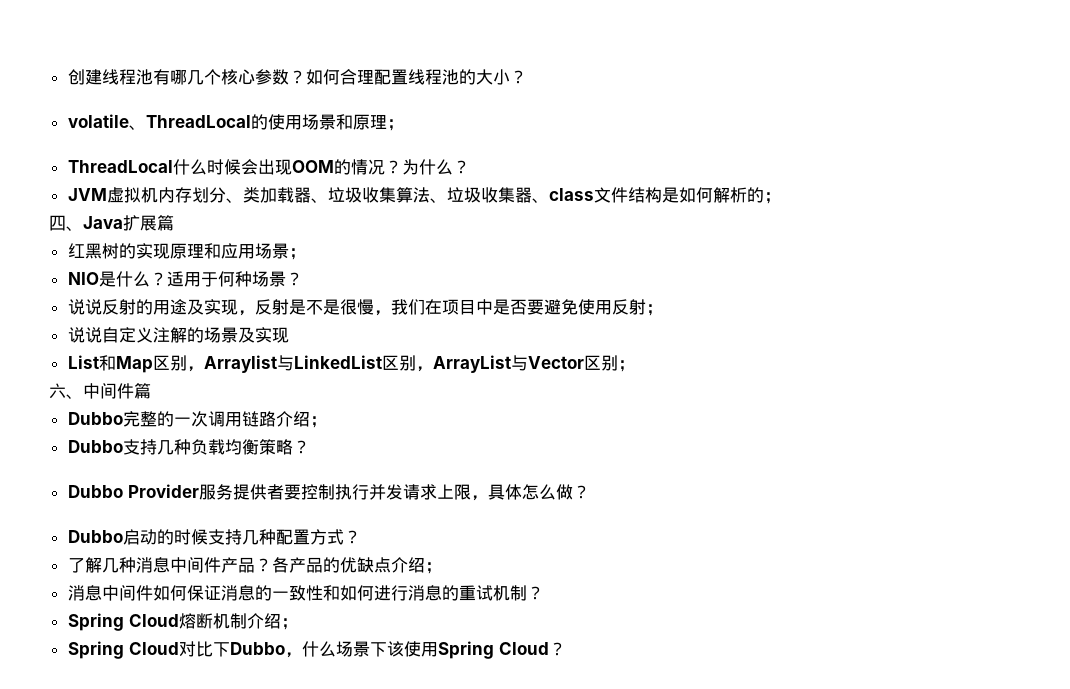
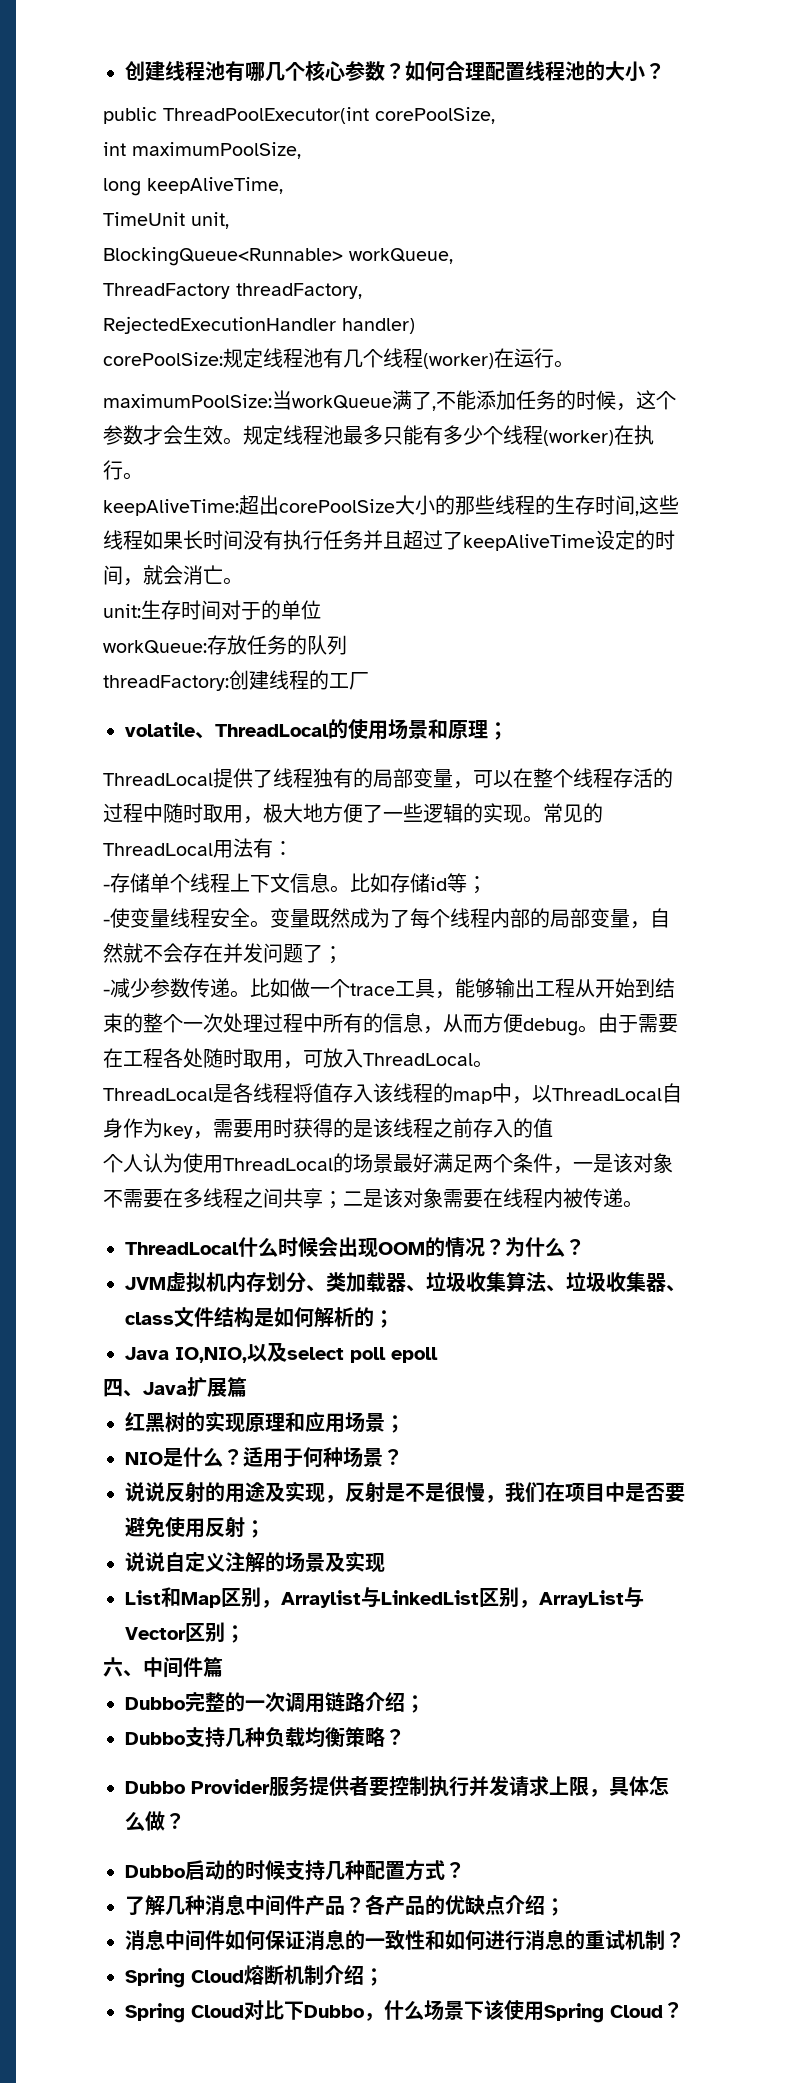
(527, 77) none -> [103,107,495,124] [103,142,301,159] [103,177,283,196] [103,212,229,229] [103,247,453,266] [103,283,362,299] [103,316,415,334] [103,348,574,369] [103,390,676,411] [103,425,654,446] [103,460,143,480] [103,495,679,516] [103,530,675,551] [103,565,243,586] [103,600,321,620] [103,635,347,655] [103,670,369,691] // public ThreadPoolExecutor(int corePoolSize, // int maximumPoolSize, // long keepAliveTime, // TimeUnit unit, // BlockingQueue<Runnable> workQueue, // ThreadFactory threadFactory, // RejectedExecutionHandler handler) // corePoolSize:规定线程池有几个线程(worker)在运行。 // maximumPoolSize:当workQueue满了,不能添加任务的时候，这个参数才会生效。规定线程池最多只能有多少个线程(worker)在执行。 // keepAliveTime:超出corePoolSize大小的那些线程的生存时间,这些线程如果长时间没有执行任务并且超过了keepAliveTime设定的时间，就会消亡。 // unit:生存时间对于的单位 // workQueue:存放任务的队列 // threadFactory:创建线程的工厂
(404, 125) none -> [103,768,673,789] [103,803,603,824] [103,838,293,858] [103,873,487,894] [103,908,670,929] [103,943,343,964] [103,978,675,999] [103,1013,678,1036] [103,1048,493,1069] [103,1083,682,1104] [103,1118,553,1139] [103,1153,673,1174] [103,1188,643,1209] // ThreadLocal提供了线程独有的局部变量，可以在整个线程存活的过程中随时取用，极大地方便了一些逻辑的实现。常见的ThreadLocal用法有： // -存储单个线程上下文信息。比如存储id等； // -使变量线程安全。变量既然成为了每个线程内部的局部变量，自然就不会存在并发问题了； // -减少参数传递。比如做一个trace工具，能够输出工程从开始到结束的整个一次处理过程中所有的信息，从而方便debug。由于需要在工程各处随时取用，可放入ThreadLocal。 // ThreadLocal是各线程将值存入该线程的map中，以ThreadLocal自身作为key，需要用时获得的是该线程之前存入的值 // 个人认为使用ThreadLocal的场景最好满足两个条件，一是该对象不需要在多线程之间共享；二是该对象需要在线程内被传递。
(781, 198) none -> [125,1342,438,1363] // Java IO,NIO,以及select poll epoll

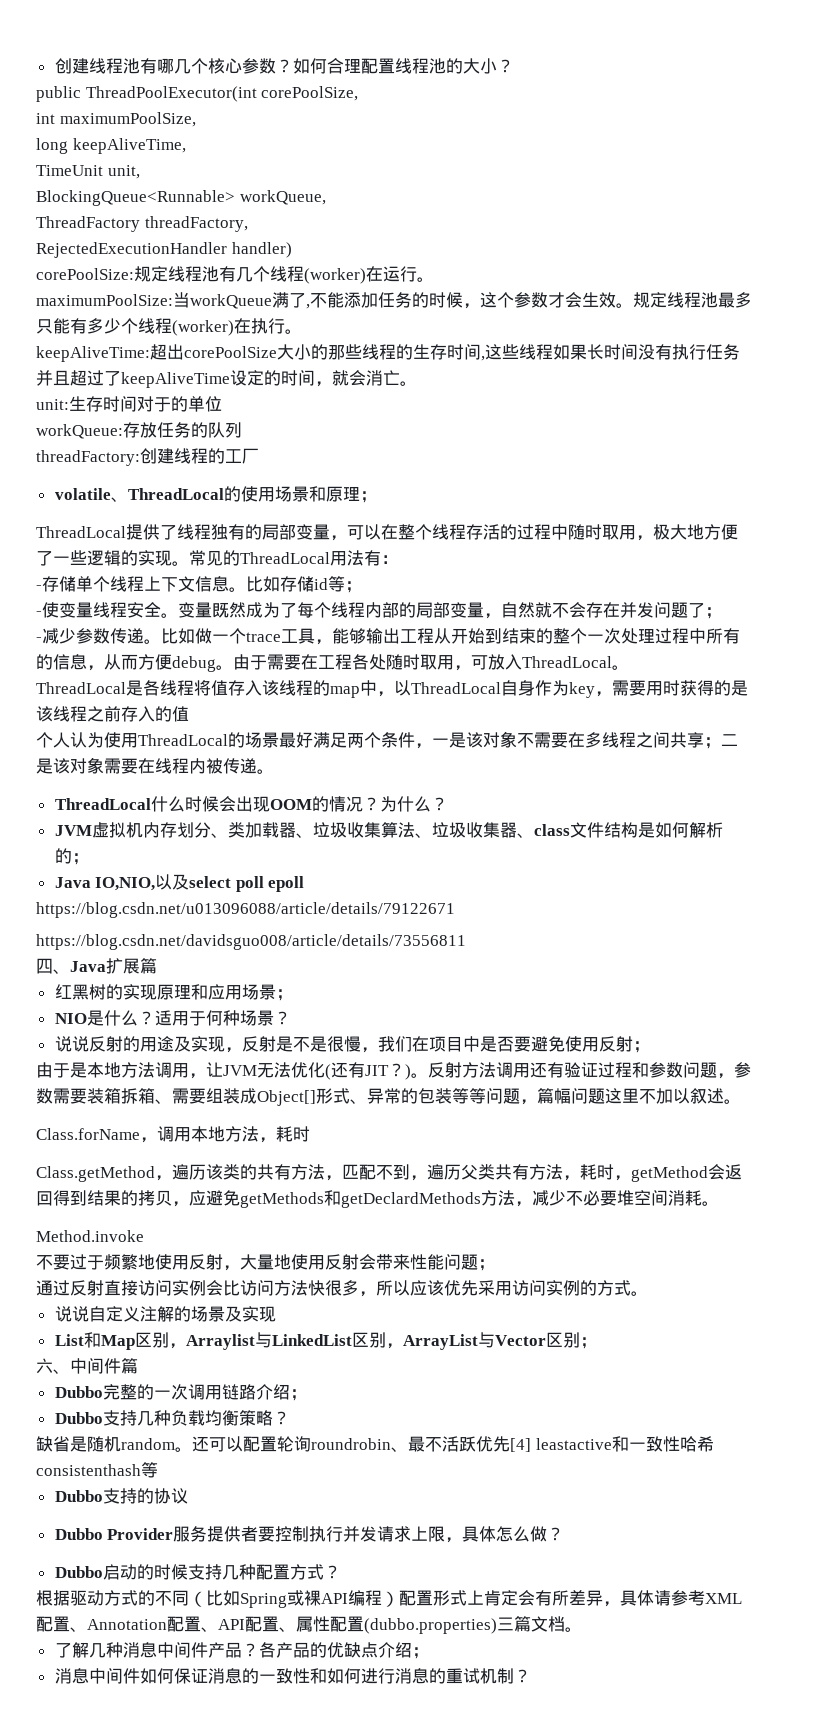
(438, 1355) none -> [36,902,455,918] [36,934,466,950] // https://blog.csdn.net/u013096088/article/details/79122671 // https://blog.csdn.net/davidsguo008/article/details/73556811
(265, 1529) none -> [36,1062,751,1080] [36,1088,741,1106] [36,1126,310,1143] [36,1164,742,1182] [36,1190,719,1208] [36,1230,144,1242] [36,1254,495,1271] [36,1280,648,1297] // 由于是本地方法调用，让JVM无法优化(还有JIT？)。反射方法调用还有验证过程和参数问题，参数需要装箱拆箱、需要组装成Object[]形式、异常的包装等等问题，篇幅问题这里不加以叙述。 // Class.forName，调用本地方法，耗时 // Class.getMethod，遍历该类的共有方法，匹配不到，遍历父类共有方法，耗时，getMethod会返回得到结果的拷贝，应避免getMethods和getDeclardMethods方法，减少不必要堆空间消耗。 // Method.invoke // 不要过于频繁地使用反射，大量地使用反射会带来性能问题； // 通过反射直接访问实例会比访问方法快很多，所以应该优先采用访问实例的方式。
(405, 1737) none -> [36,1436,714,1452] [36,1462,158,1478] [54,1488,188,1504] // 缺省是随机random。还可以配置轮询roundrobin、最不活跃优先[4] leastactive和一致性哈希consistenthash等 // Dubbo支持的协议
(465, 1870) none -> [36,1590,742,1608] [36,1616,582,1634] // 根据驱动方式的不同（比如Spring或裸API编程）配置形式上肯定会有所差异，具体请参考XML配置、Annotation配置、API配置、属性配置(dubbo.properties)三篇文档。
[125,1965,384,1988] [125,2000,683,2023] // Spring Cloud熔断机制介绍； // Spring Cloud对比下Dubbo，什么场景下该使用Spring Cloud？ -> (531, 1676) none

